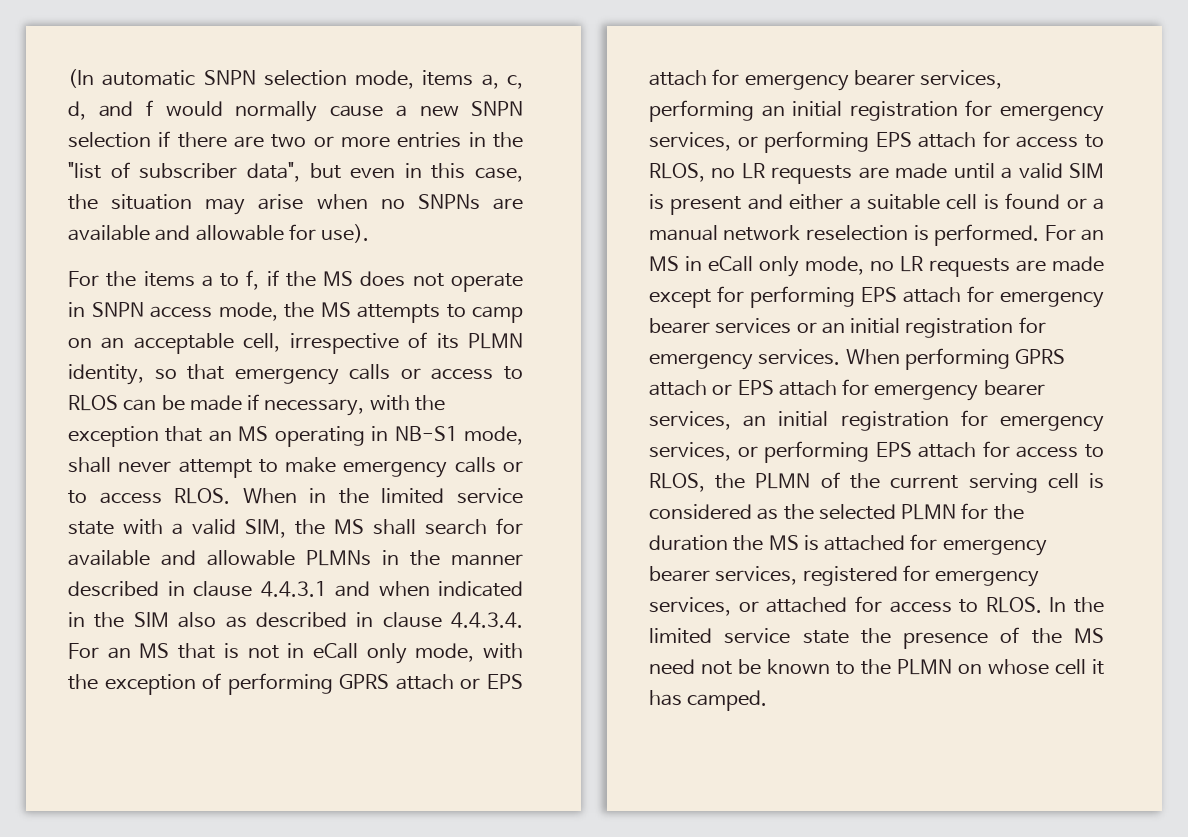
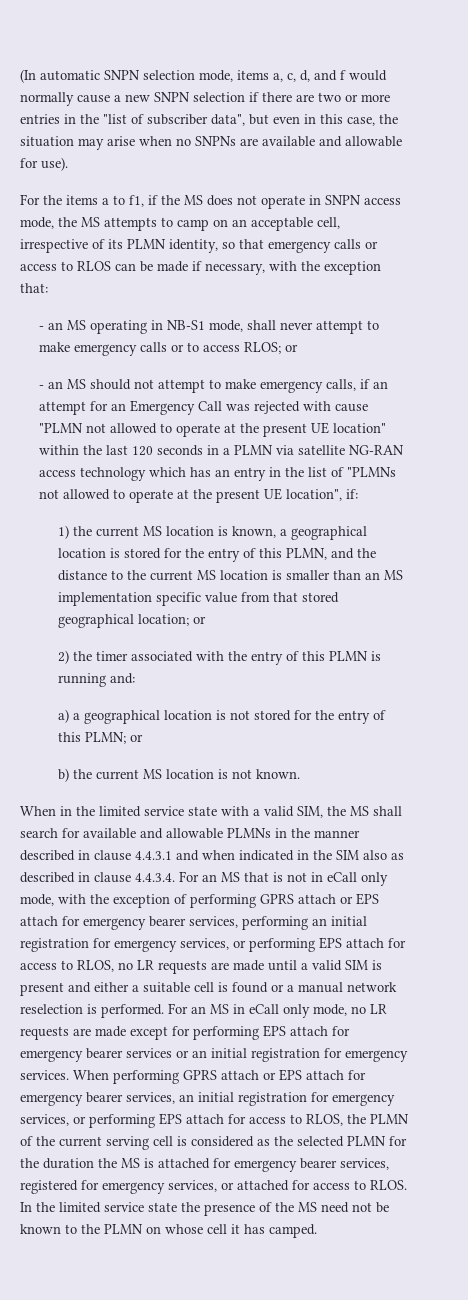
[246,270,260,290] f, -> [129,195,144,207] f1,
[165,426,203,442] that -> [20,283,48,293] [39,326,45,330] that: // -
[174,488,231,504] RLOS. -> [244,342,299,354] [39,379,389,393] [39,400,369,415] [39,422,387,437] [39,445,405,456] [39,467,397,481] [39,488,359,503] [58,525,368,540] [58,548,377,562] [58,570,404,581] [58,592,340,606] [58,614,207,628] [58,650,382,665] [58,673,136,687] [58,709,387,724] [58,732,144,744] [58,768,301,782] RLOS; or // - an MS should not attempt to make emergency calls, if an attempt for an Emergency Call was rejected with cause "PLMN not allowed to operate at the present UE location" within the last 120 seconds in a PLMN via satellite NG-RAN access technology which has an entry in the list of "PLMNs not allowed to operate at the present UE location", if: // 1) the current MS location is known, a geographical location is stored for the entry of this PLMN, and the distance to the current MS location is smaller than an MS implementation specific value from that stored geographical location; or // 2) the timer associated with the entry of this PLMN is running and: // a) a geographical location is not stored for the entry of this PLMN; or // b) the current MS location is not known. //

